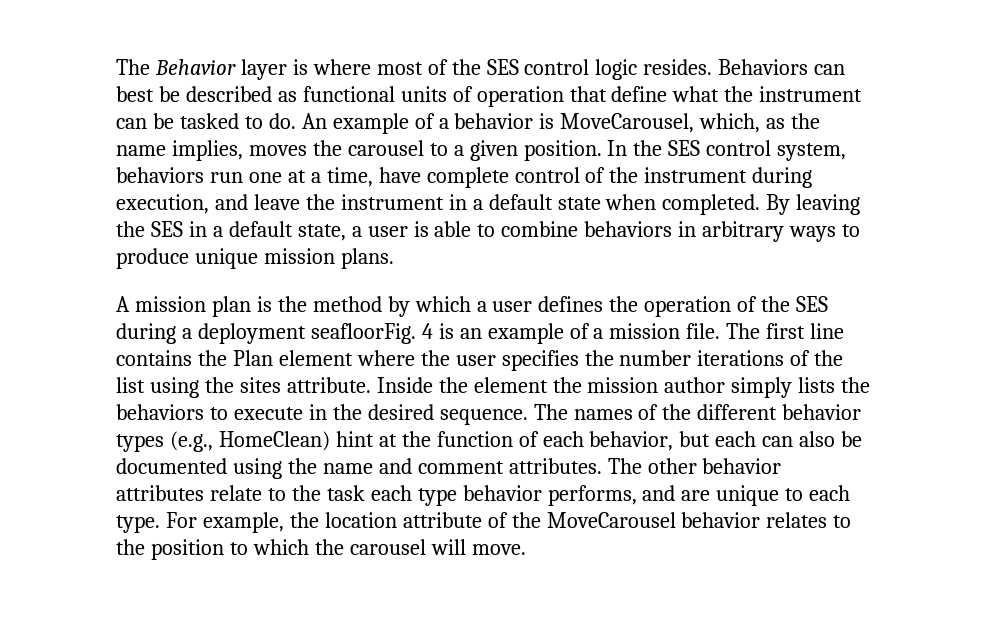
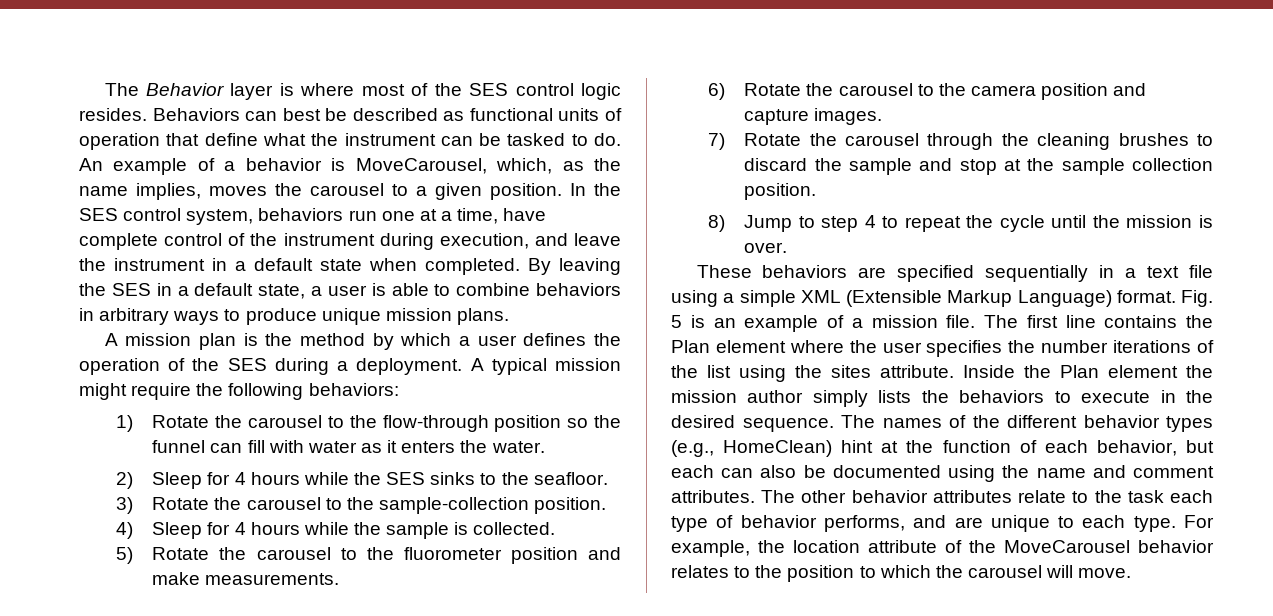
[197,323,433,344] deployment seafloorFig. 4 -> [356,358,621,375] [79,383,399,400] [115,415,621,432] [152,440,545,453] [115,472,608,489] [115,497,607,514] [115,522,556,539] [115,547,621,564] [152,572,340,585] [707,83,1147,100] [744,108,883,125] [707,133,1213,150] [744,158,1213,175] [744,183,817,200] [707,215,1213,232] [744,242,788,253] [696,265,1213,282] [671,290,1213,307] [671,315,682,328] deployment. A typical mission might require the following behaviors: // 1) Rotate the carousel to the flow-through position so the funnel can fill with water as it enters the water. // 2) Sleep for 4 hours while the SES sinks to the seafloor. // 3) Rotate the carousel to the sample-collection position. // 4) Sleep for 4 hours while the sample is collected. // 5) Rotate the carousel to the fluorometer position and make measurements. // 6) Rotate the carousel to the camera position and capture images. // 7) Rotate the carousel through the cleaning brushes to discard the sample and stop at the sample collection position. // 8) Jump to step 4 to repeat the cycle until the mission is over. // These behaviors are specified sequentially in a text file using a simple XML (Extensible Markup Language) format. Fig. 5
(468, 385) none -> [1060,365,1099,378] Plan
(457, 497) none -> [716,515,734,528] of

